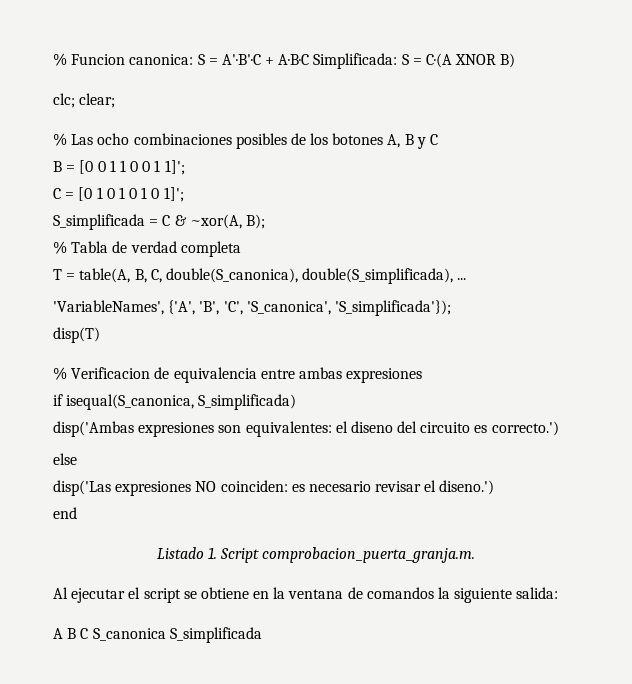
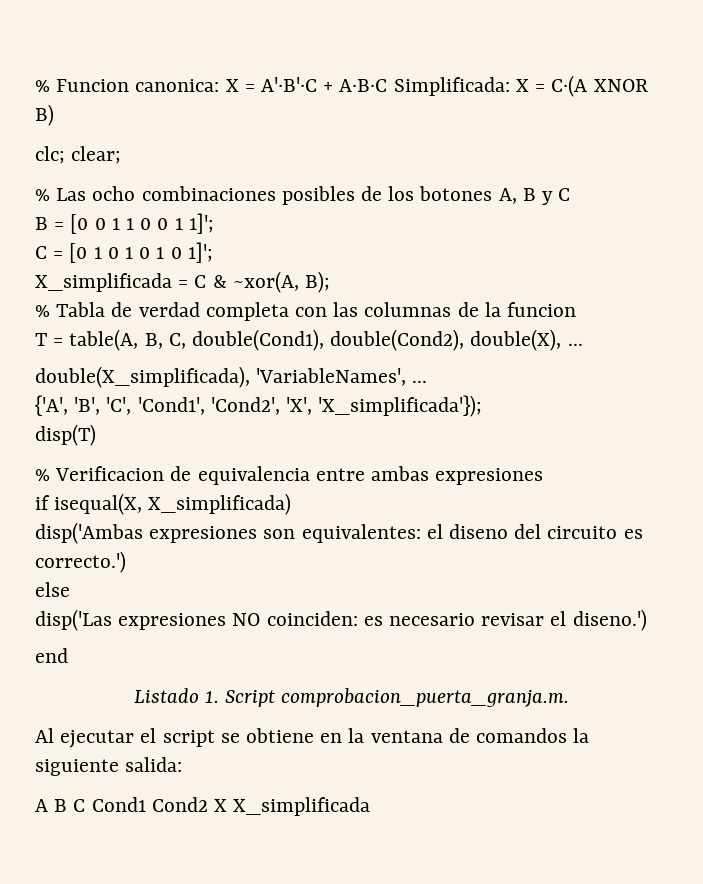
[197,54,205,65] S -> [225,79,239,92] X
[401,54,409,65] S -> [515,79,529,92] X
[53,214,145,230] S_simplificada -> [35,273,172,292] X_simplificada
(241, 249) none -> [295,302,577,317] con las columnas de la funcion
[165,268,467,284] [53,300,451,316] double(S_canonica), double(S_simplificada), ... // 'VariableNames', {'A', 'B', 'C', 'S_canonica', 'S_simplificada'}); -> [192,329,583,351] [35,366,428,388] [35,395,483,417] double(Cond1), double(Cond2), double(X), ... // double(X_simplificada), 'VariableNames', ... // {'A', 'B', 'C', 'Cond1', 'Cond2', 'X', 'X_simplificada'});
[66,394,297,410] isequal(S_canonica, S_simplificada) -> [54,493,292,515] isequal(X, X_simplificada)
[92,627,262,643] S_canonica S_simplificada -> [91,797,371,816] Cond1 Cond2 X X_simplificada

